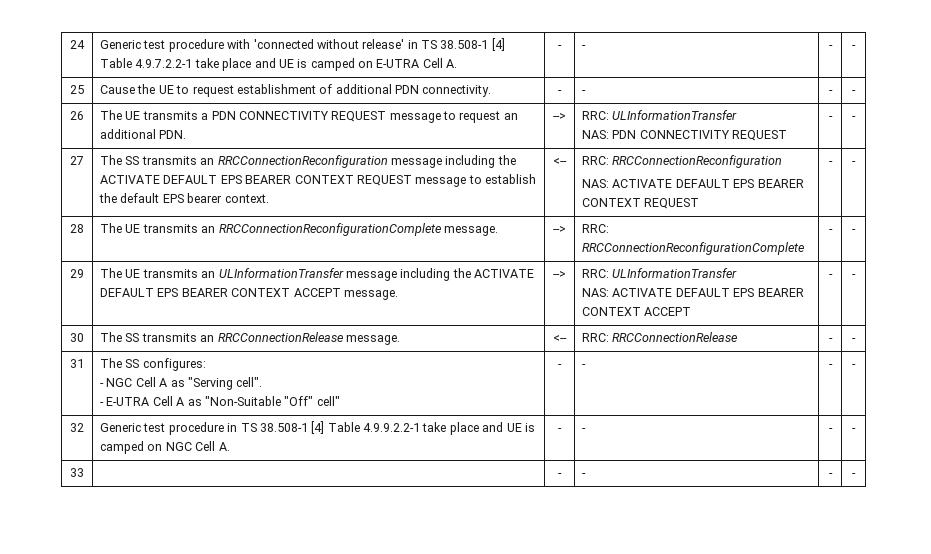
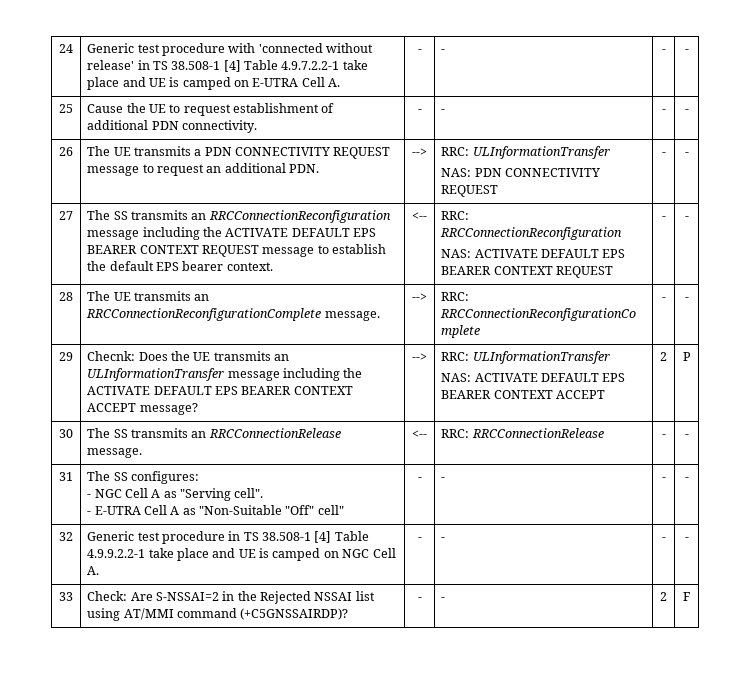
[100,268,123,278] The -> [87,351,190,361] Checnk: Does the
[343,290,398,300] message. -> [139,403,198,415] message?
[828,274,833,278] [852,274,856,278] - | - -> [660,352,667,361] [682,352,691,361] 2 | P
[558,473,562,477] [582,473,587,477] [828,473,833,477] [852,473,856,477] | - | - | - | - -> [87,591,375,604] [87,608,349,621] [417,597,422,601] [441,597,446,601] [660,592,667,601] [683,592,690,601] Check: Are S-NSSAI=2 in the Rejected NSSAI list using AT/MMI command (+C5GNSSAIRDP)? | - | - | 2 | F

